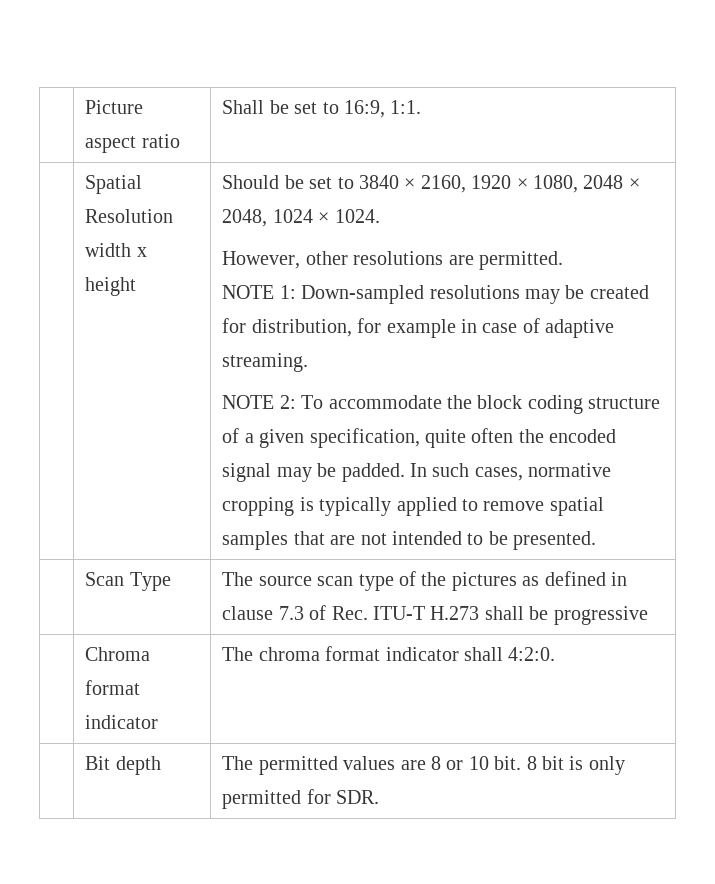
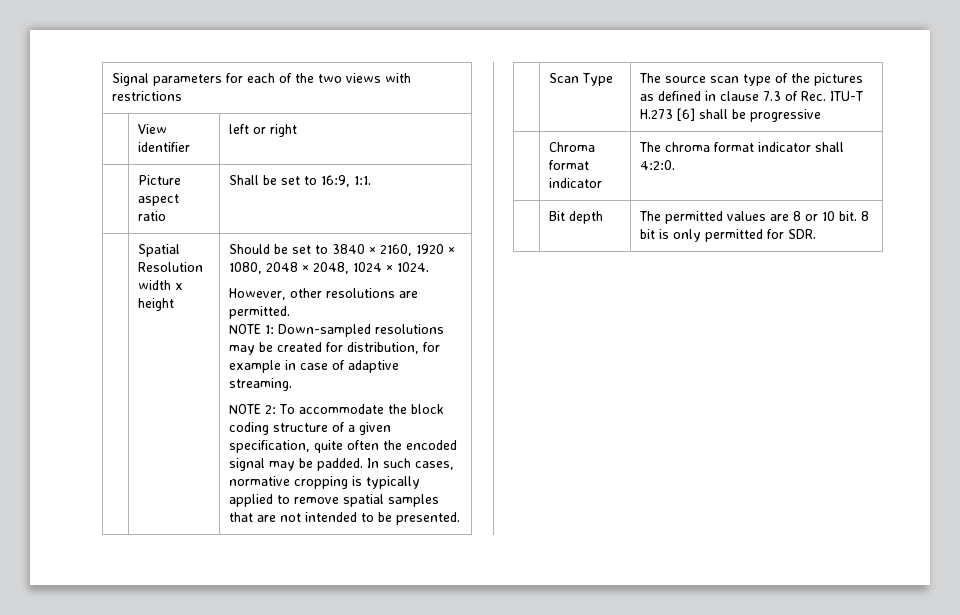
(85, 107) none -> [111,73,411,86] [111,91,182,101] [137,124,167,134] [137,142,190,152] [228,124,297,137] Signal parameters for each of the two views with restrictions // | View identifier | left or right //
(480, 613) none -> [676,108,695,121] [6]

